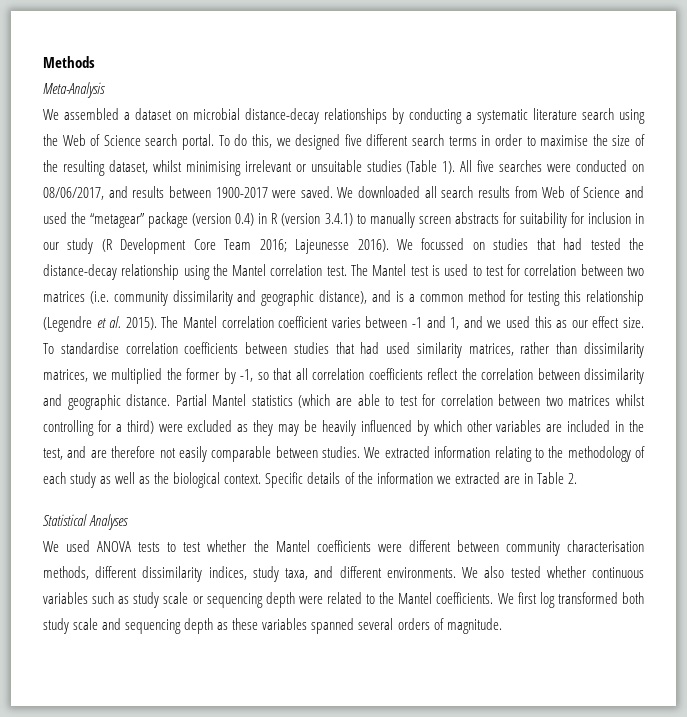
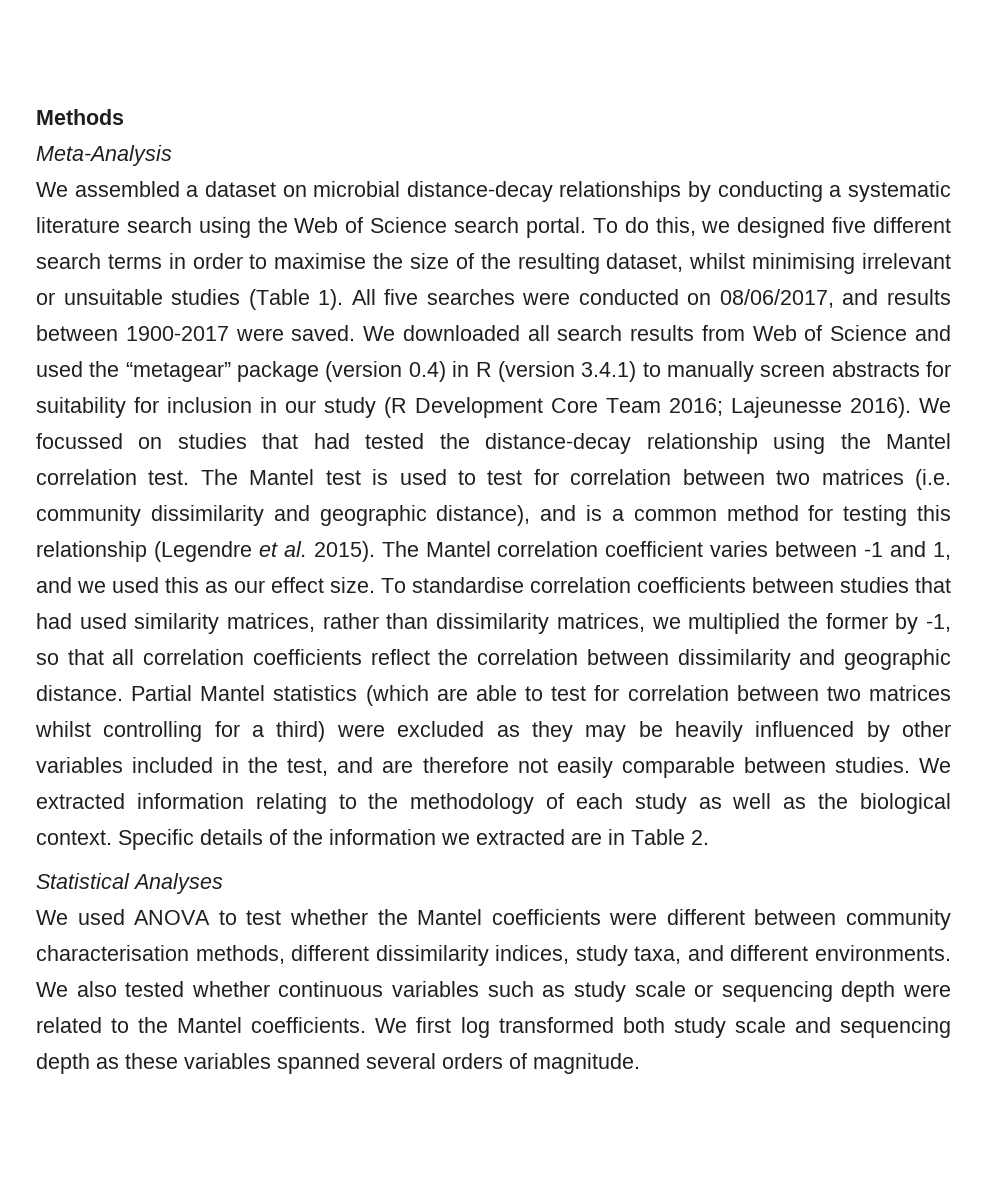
[433,420,462,432] which -> (890, 731) none
[546,424,563,432] are -> (123, 765) none
[138,542,161,552] tests -> (211, 917) none

